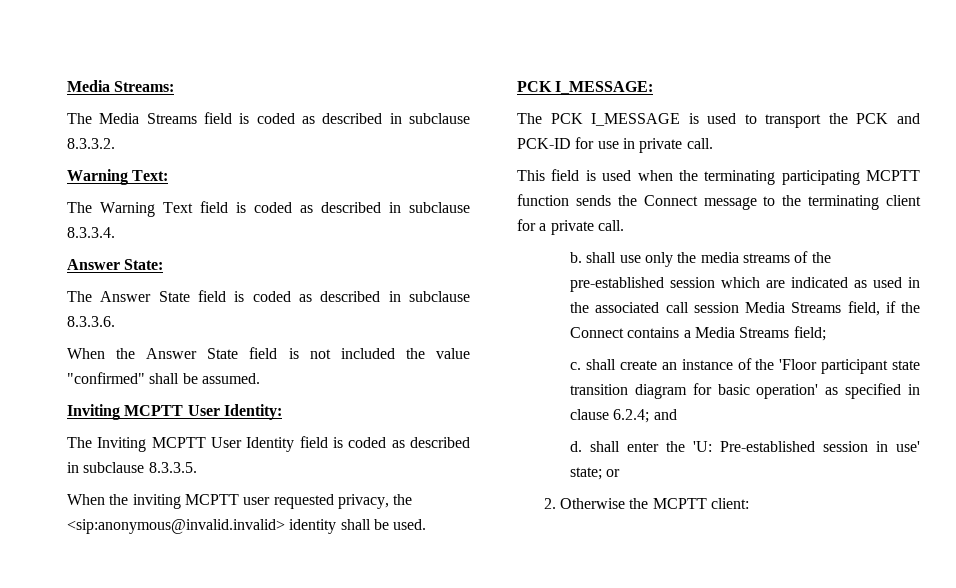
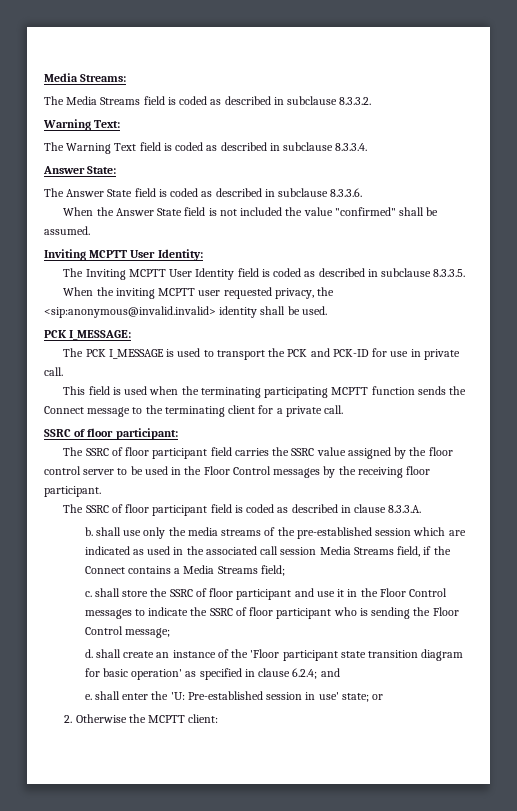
(624, 225) none -> [44,428,178,440] [63,447,453,459] [44,466,431,478] [44,486,101,497] [63,504,422,516] // SSRC of floor participant: // The SSRC of floor participant field carries the SSRC value assigned by the floor control server to be used in the Floor Control messages by the receiving floor participant. // The SSRC of floor participant field is coded as described in clause 8.3.3.A.
(616, 364) none -> [122,588,448,600] [84,607,459,619] [84,626,170,638] [84,649,121,658] store the SSRC of floor participant and use it in the Floor Control messages to indicate the SSRC of floor participant who is sending the Floor Control message; // d. shall
[570,441,583,452] d. -> [84,694,92,700] e.

